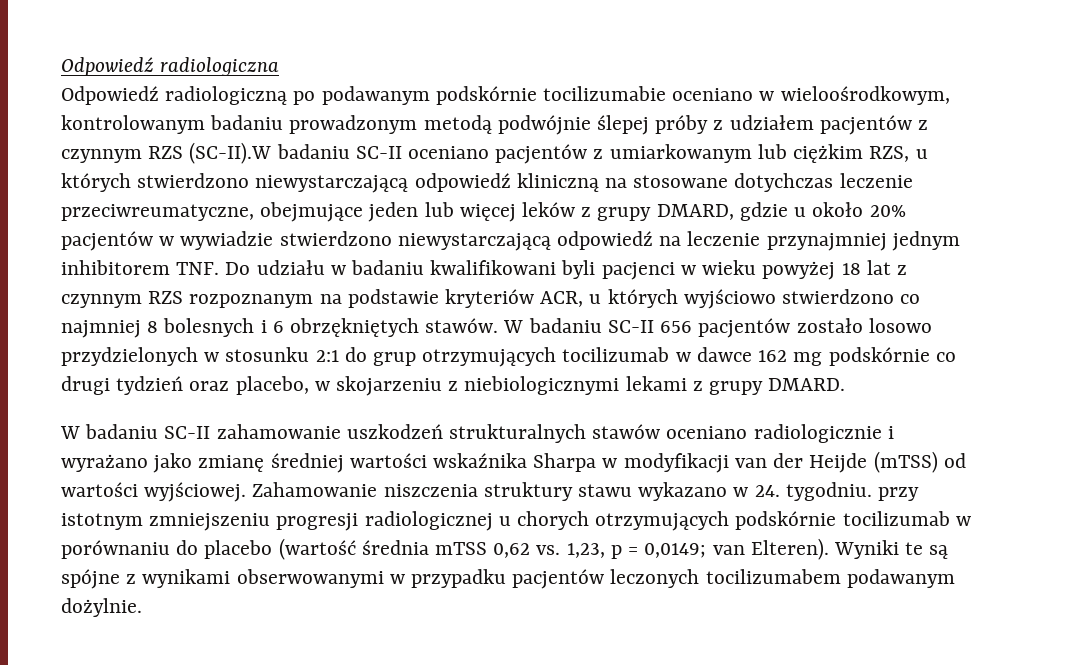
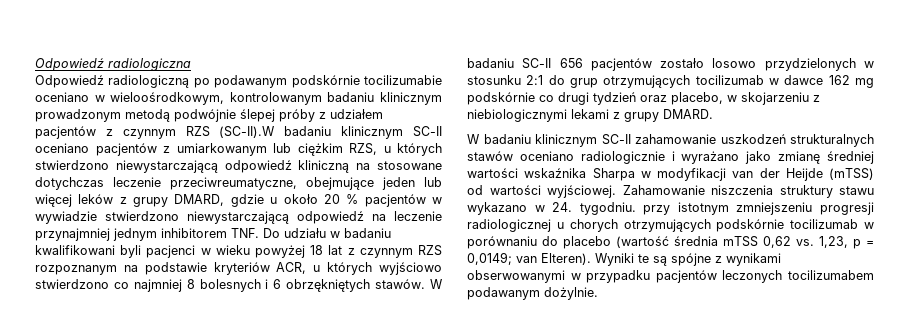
(284, 122) none -> [380,92,442,105] klinicznym
(350, 151) none -> [341,126,404,139] klinicznym
[869,205,906,217] 20% -> [323,194,359,204] 20 %
(159, 431) none -> [535,134,597,147] klinicznym

